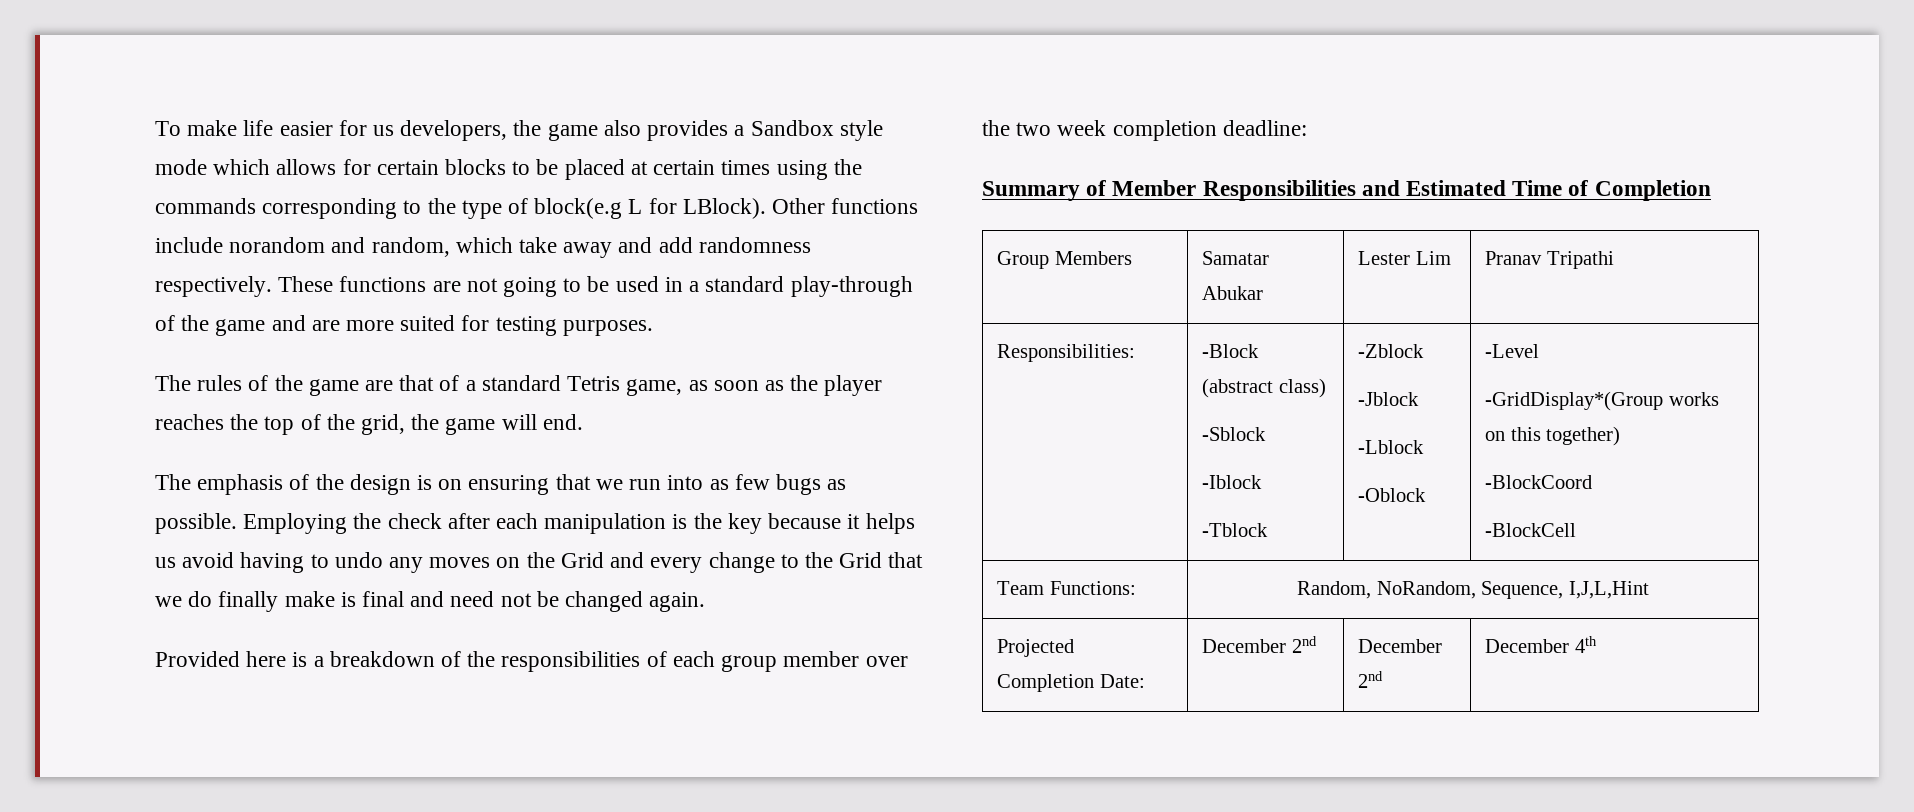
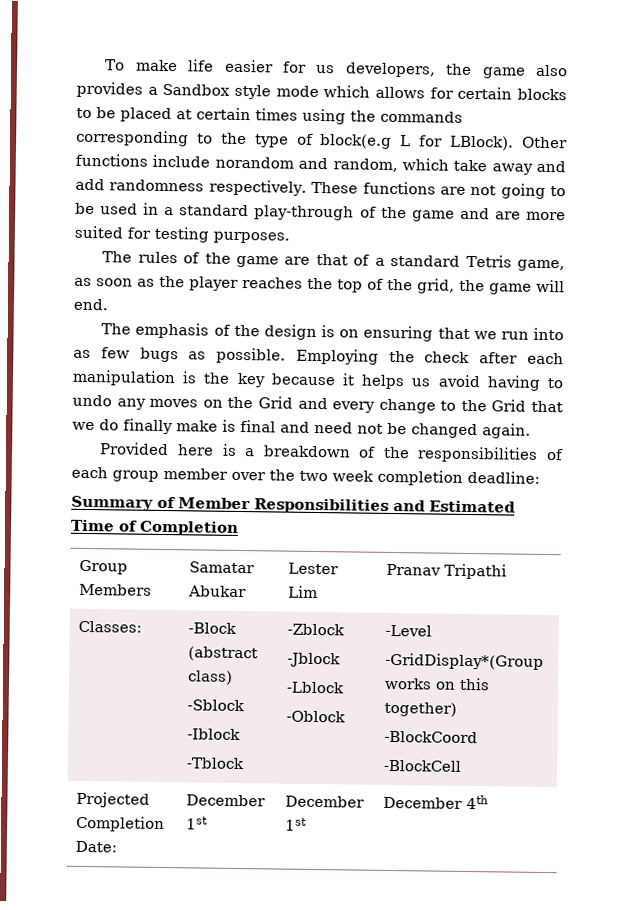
[997,344,1136,362] Responsibilities: -> [77,620,142,633] Classes:
[997,581,1136,595] [1297,581,1649,599] // Team Functions: | Random, NoRandom, Sequence, I,J,L,Hint -> (462, 765) none
[1291,636,1317,653] [1358,639,1443,653] [1358,671,1384,688] 2nd | December 2nd -> [185,816,208,830] [284,795,365,808] [284,817,307,831] 1st | December 1st

